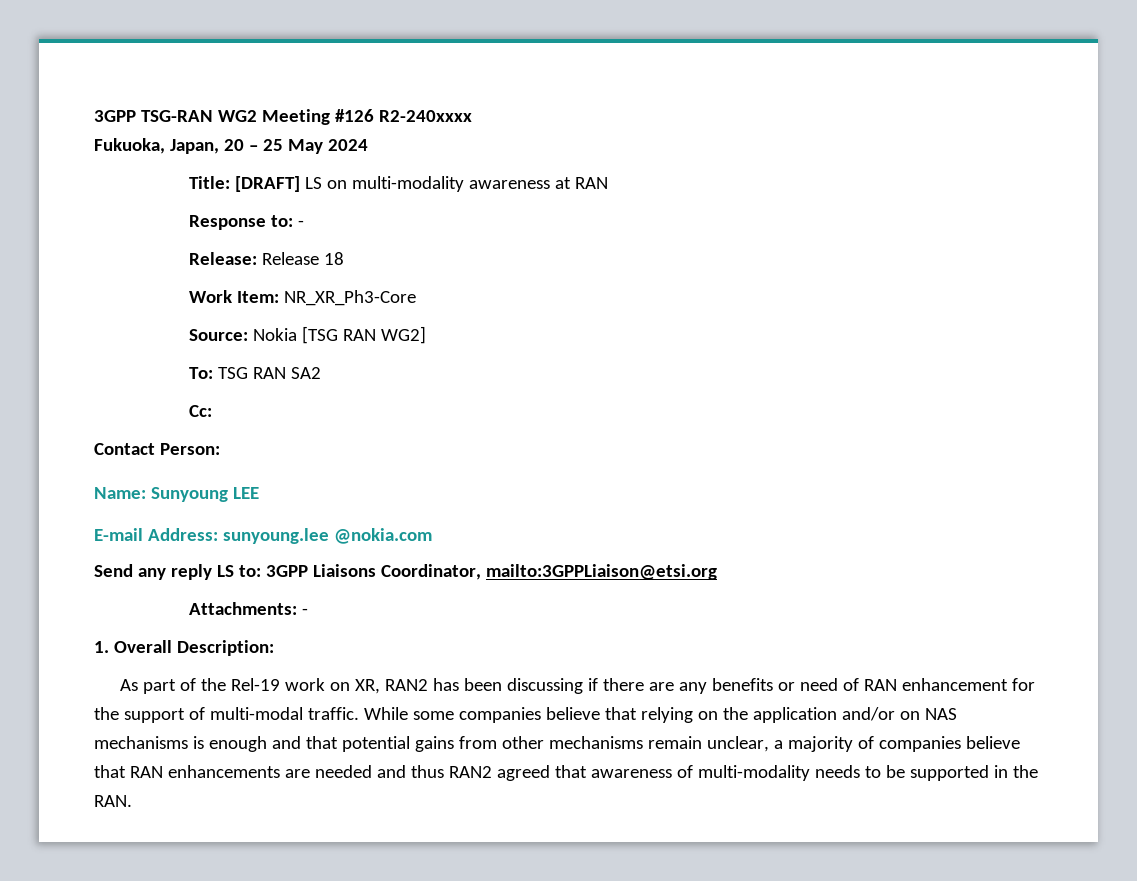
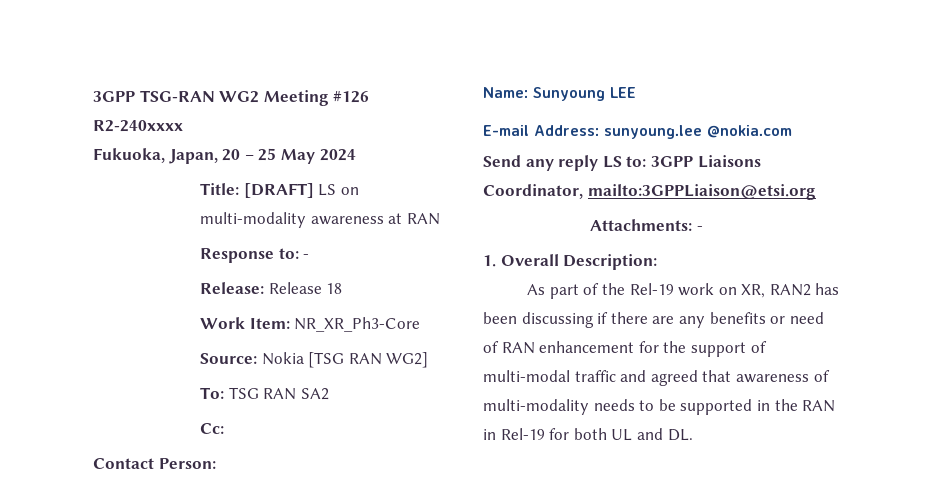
[307,707,957,723] [94,736,1020,752] [94,765,492,778] traffic. While some companies believe that relying on the application and/or on NAS mechanisms is enough and that potential gains from other mechanisms remain unclear, a majority of companies believe that RAN enhancements are needed and thus RAN2 -> [574,370,647,382] traffic and
[94,795,132,807] RAN. -> [802,400,836,412] [483,428,693,441] RAN in Rel-19 for both UL and DL.

